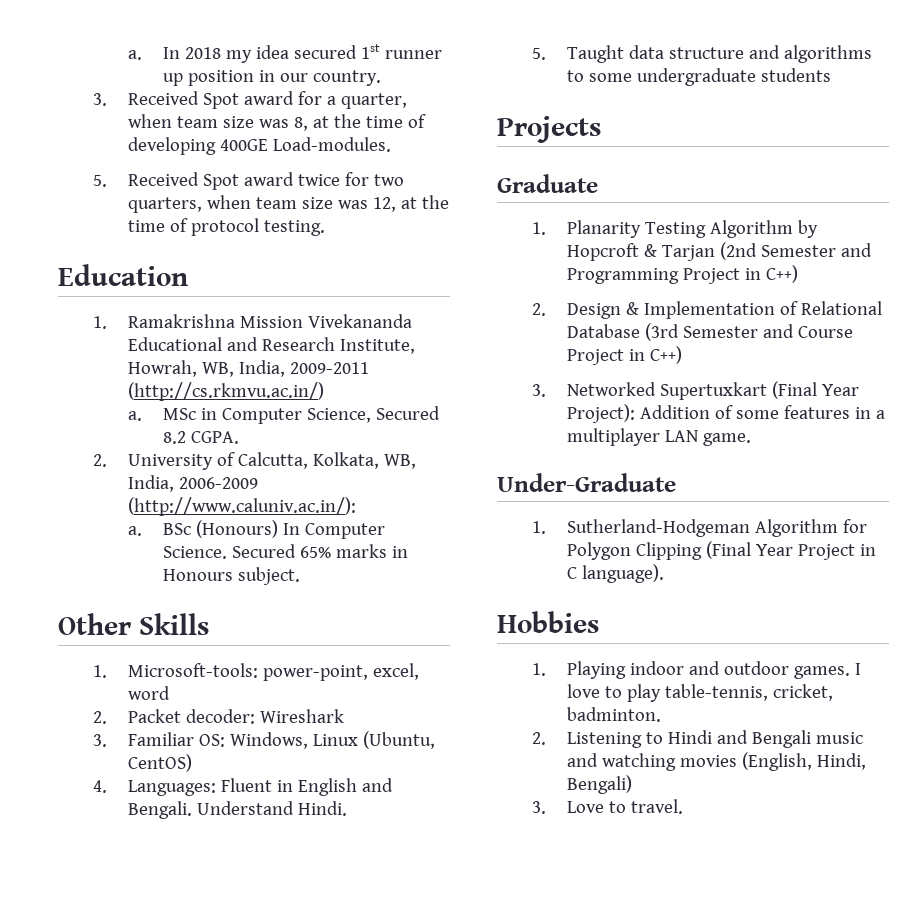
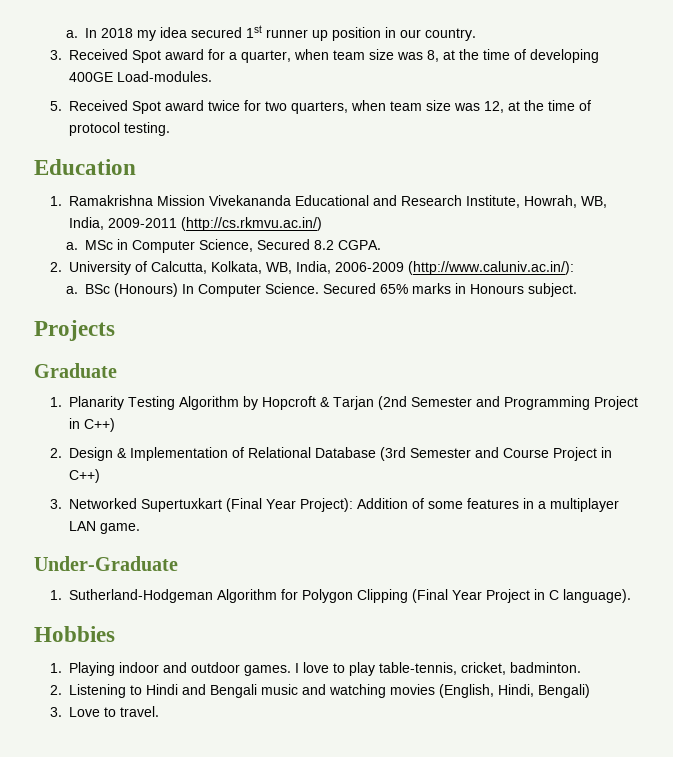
[58,613,209,635] [92,663,419,681] [127,686,170,700] [92,709,344,724] [92,731,435,749] [127,754,192,772] [92,778,393,796] [127,801,347,819] [531,45,872,63] [566,68,831,86] // Other Skills // 1. Microsoft-tools: power-point, excel, word // 2. Packet decoder: Wireshark // 3. Familiar OS: Windows, Linux (Ubuntu, CentOS) // 4. Languages: Fluent in English and Bengali. Understand Hindi. // 5. Taught data structure and algorithms to some undergraduate students -> (578, 290) none

